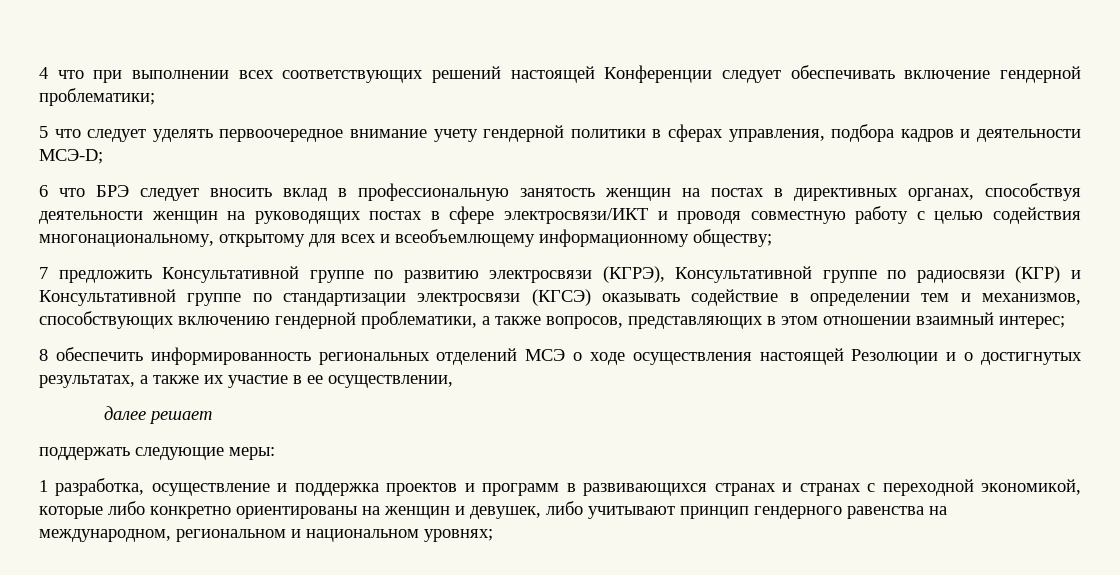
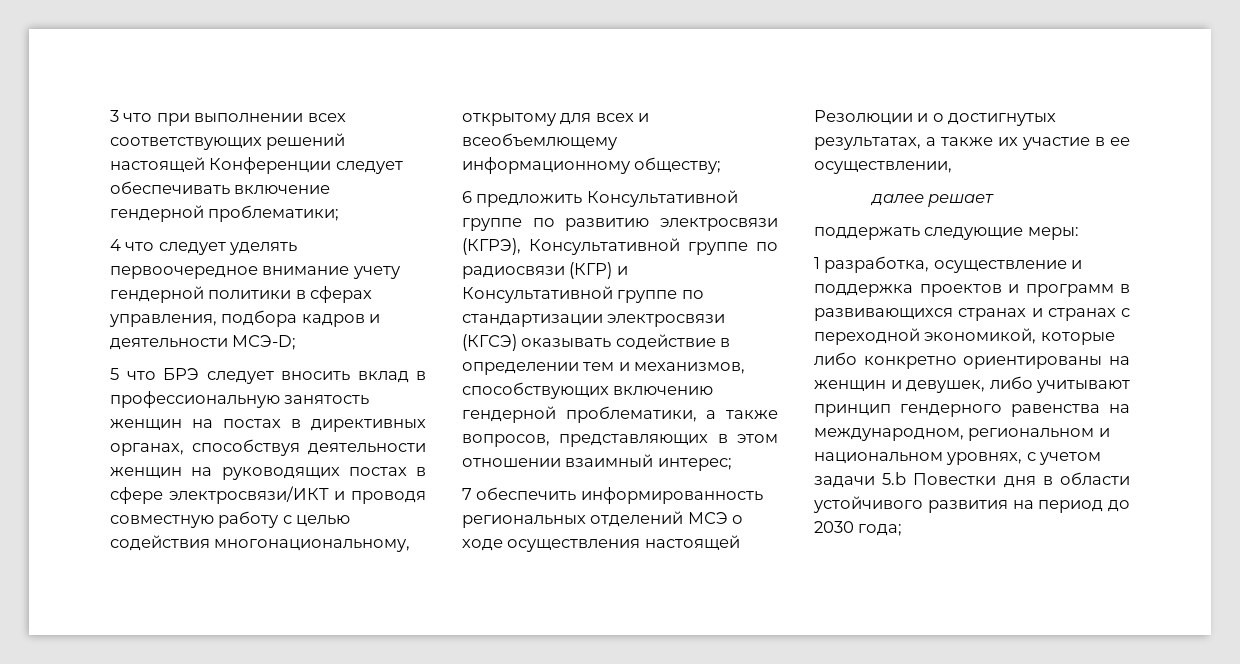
[39,67,48,79] 4 -> [110,110,119,122] 3
[39,126,48,138] 5 -> [110,239,121,251] 4
[39,185,48,197] 6 -> [110,368,119,380] 5
[39,267,48,279] 7 -> [462,191,472,203] 6
[39,349,48,361] 8 -> [462,488,472,500] 7
[424,529,493,542] уровнях; -> [946,452,1102,465] [814,472,1130,488] [813,496,1130,513] [814,521,903,536] уровнях, с учетом задачи 5.b Повестки дня в области устойчивого развития на период до 2030 года;

